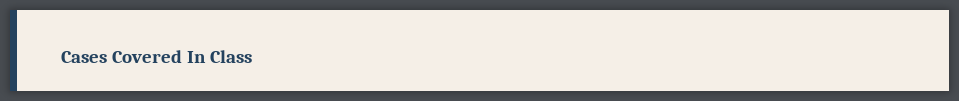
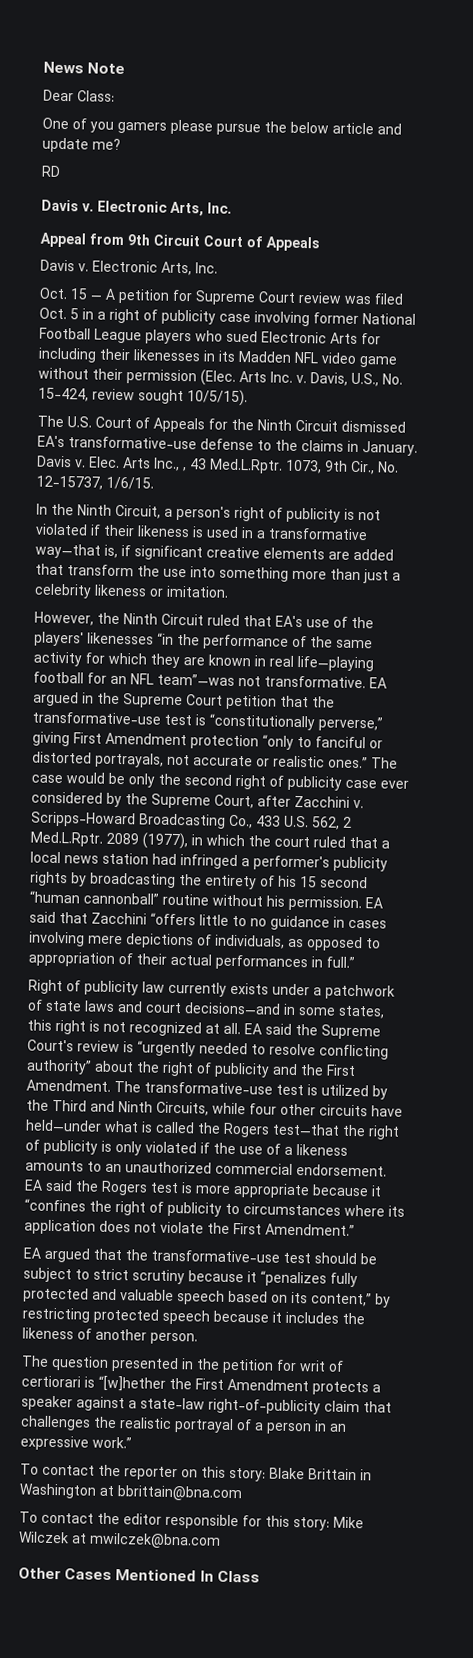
[61,50,182,63] Cases Covered -> [43,61,126,75] [43,89,115,102] [42,117,402,136] [42,137,121,153] [41,165,61,177] [41,199,232,217] [40,232,320,252] [40,259,218,276] [39,287,403,306] [39,307,416,327] [39,327,381,345] [38,347,397,368] [38,367,403,387] [38,387,248,407] [37,415,406,433] [37,435,418,456] [37,455,399,475] [36,475,154,490] [36,503,381,523] [35,523,368,541] [35,543,394,561] [35,563,401,584] [34,583,229,599] [34,611,374,629] [34,631,373,650] [33,651,374,672] [33,671,387,689] [33,691,335,710] [32,711,383,732] [32,731,383,750] [32,751,398,769] [31,772,409,791] [31,791,364,809] [31,811,352,830] [30,831,390,850] [30,851,388,872] [30,871,368,890] [29,890,383,912] [29,911,387,931] [29,931,381,952] [28,951,355,971] [28,979,395,1000] [27,999,385,1019] [27,1019,381,1040] [27,1039,389,1060] [26,1059,356,1078] [26,1079,388,1100] [26,1099,403,1117] [25,1119,400,1140] [25,1139,348,1156] [25,1160,387,1177] [24,1179,382,1199] [24,1198,405,1217] [24,1219,355,1237] [23,1247,377,1265] [23,1267,358,1288] [23,1287,391,1308] [22,1307,365,1325] [22,1327,198,1345] [21,1355,344,1374] [21,1375,381,1396] [21,1395,392,1415] [20,1415,347,1435] [20,1435,132,1451] [20,1463,372,1482] [19,1483,242,1502] [19,1511,364,1531] [19,1531,221,1549] [18,1567,197,1582] News Note // Dear Class: // One of you gamers please pursue the below article and update me? // RD // Davis v. Electronic Arts, Inc. // Appeal from 9th Circuit Court of Appeals // Davis v. Electronic Arts, Inc. // Oct. 15 — A petition for Supreme Court review was filed Oct. 5 in a right of publicity case involving former National Football League players who sued Electronic Arts for including their likenesses in its Madden NFL video game without their permission (Elec. Arts Inc. v. Davis, U.S., No. 15-424, review sought 10/5/15). // The U.S. Court of Appeals for the Ninth Circuit dismissed EA's transformative-use defense to the claims in January. Davis v. Elec. Arts Inc., , 43 Med.L.Rptr. 1073, 9th Cir., No. 12-15737, 1/6/15. // In the Ninth Circuit, a person's right of publicity is not violated if their likeness is used in a transformative way—that is, if significant creative elements are added that transform the use into something more than just a celebrity likeness or imitation. // However, the Ninth Circuit ruled that EA's use of the players' likenesses “in the performance of the same activity for which they are known in real life—playing football for an NFL team”—was not transformative. EA argued in the Supreme Court petition that the transformative-use test is “constitutionally perverse,” giving First Amendment protection “only to fanciful or distorted portrayals, not accurate or realistic ones.” The case would be only the second right of publicity case ever considered by the Supreme Court, after Zacchini v. Scripps-Howard Broadcasting Co., 433 U.S. 562, 2 Med.L.Rptr. 2089 (1977), in which the court ruled that a local news station had infringed a performer's publicity rights by broadcasting the entirety of his 15 second “human cannonball” routine without his permission. EA said that Zacchini “offers little to no guidance in cases involving mere depictions of individuals, as opposed to appropriation of their actual performances in full.” // Right of publicity law currently exists under a patchwork of state laws and court decisions—and in some states, this right is not recognized at all. EA said the Supreme Court's review is “urgently needed to resolve conflicting authority” about the right of publicity and the First Amendment. The transformative-use test is utilized by the Third and Ninth Circuits, while four other circuits have held—under what is called the Rogers test—that the right of publicity is only violated if the use of a likeness amounts to an unauthorized commercial endorsement. EA said the Rogers test is more appropriate because it “confines the right of publicity to circumstances where its application does not violate the First Amendment.” // EA argued that the transformative-use test should be subject to strict scrutiny because it “penalizes fully protected and valuable speech based on its content,” by restricting protected speech because it includes the likeness of another person. // The question presented in the petition for writ of certiorari is “[w]hether the First Amendment protects a speaker against a state-law right-of-publicity claim that challenges the realistic portrayal of a person in an expressive work.” // To contact the reporter on this story: Blake Brittain in Washington at bbrittain@bna.com // To contact the editor responsible for this story: Mike Wilczek at mwilczek@bna.com // Other Cases Mentioned

